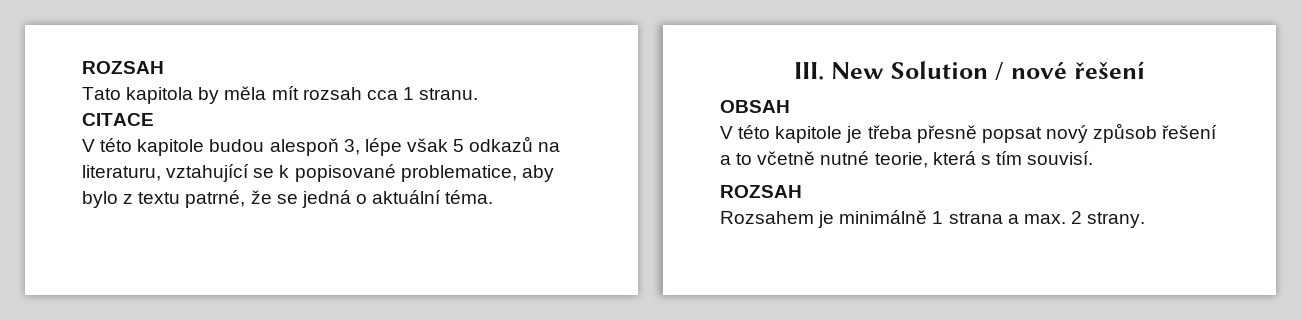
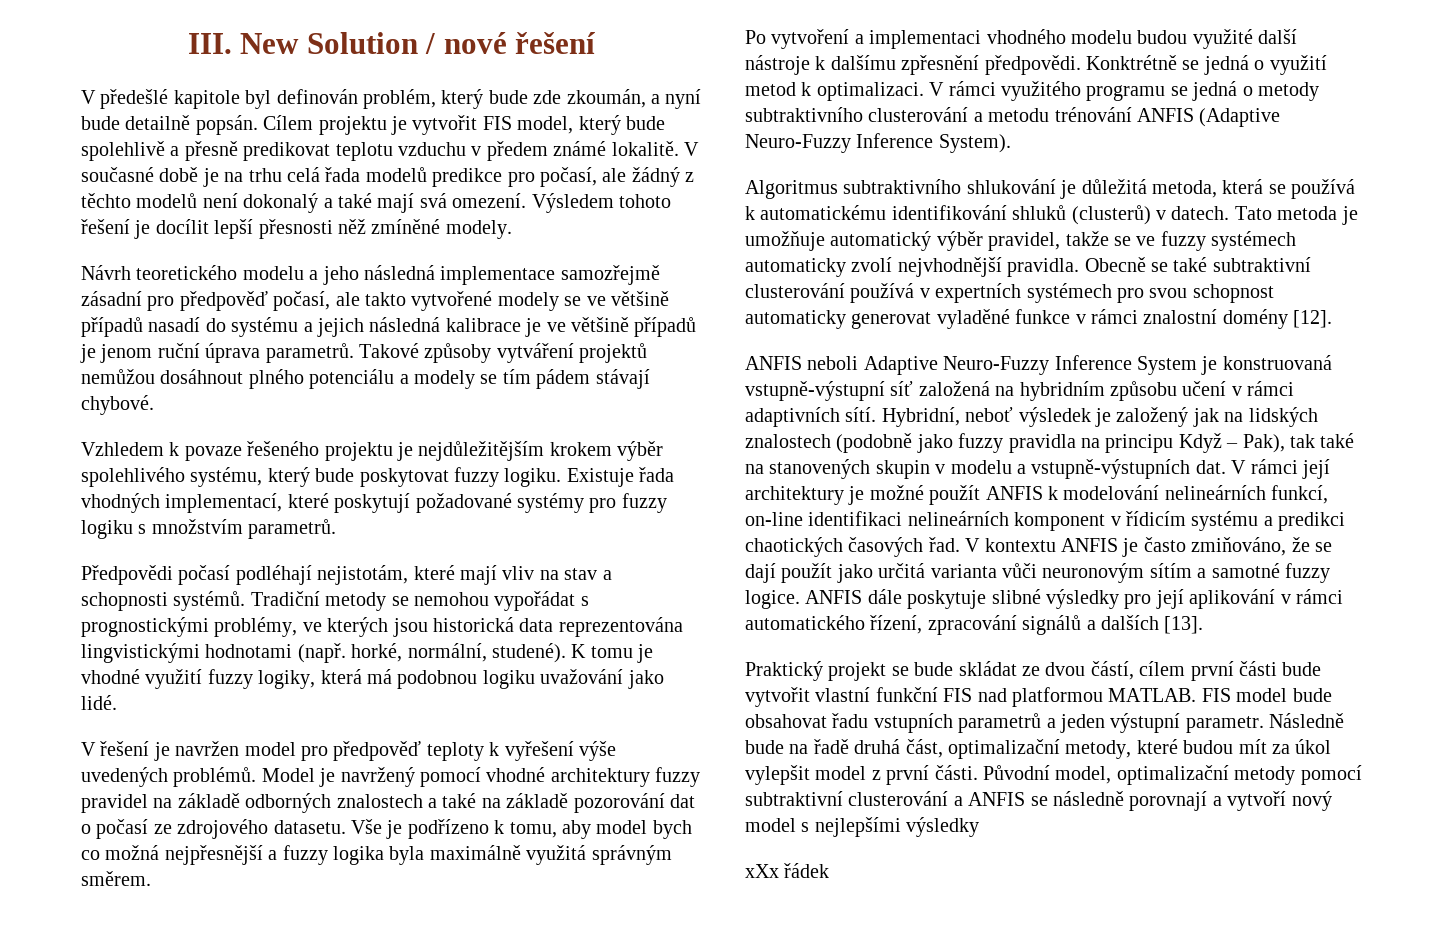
[82,61,164,74] [82,86,479,104] [82,113,154,126] [82,136,561,156] [82,164,554,182] [82,190,494,208] ROZSAH // Tato kapitola by měla mít rozsah cca 1 stranu. // CITACE // V této kapitole budou alespoň 3, lépe však 5 odkazů na literaturu, vztahující se k popisované problematice, aby bylo z textu patrné, že se jedná o aktuální téma. // -> (188, 43) none
[720,100,790,113] [720,123,1218,143] [720,151,1094,168] [720,185,802,198] [720,210,1146,228] OBSAH // V této kapitole je třeba přesně popsat nový způsob řešení a to včetně nutné teorie, která s tím souvisí. // ROZSAH // Rozsahem je minimálně 1 strana a max. 2 strany. -> [81,89,702,109] [81,115,665,135] [81,141,699,161] [81,167,695,187] [81,193,671,213] [81,219,512,239] [81,265,660,285] [81,291,669,311] [81,317,697,337] [80,343,648,363] [81,369,650,389] [81,395,154,415] [81,441,664,461] [81,467,675,487] [81,493,667,513] [81,519,337,539] [81,565,612,585] [81,591,589,611] [81,617,683,637] [81,643,654,663] [81,669,664,689] [81,695,117,710] [81,741,616,761] [81,767,701,787] [81,793,695,813] [81,819,692,839] [81,845,672,865] [81,871,151,886] [745,29,1298,49] [745,55,1327,75] [745,81,1319,101] [745,107,1281,127] [745,133,1011,153] [745,179,1356,199] [745,205,1358,225] [745,231,1297,251] [745,257,1311,277] [745,283,1274,303] [745,309,1333,329] [745,355,1332,375] [745,381,1295,401] [745,407,1318,427] [745,433,1355,453] [745,459,1330,479] [745,485,1329,505] [745,511,1346,531] [745,537,1332,557] [745,563,1330,583] [745,589,1343,609] [745,615,1204,635] [745,661,1322,681] [745,687,1332,707] [745,713,1345,733] [745,739,1332,759] [745,765,1362,785] [745,791,1332,811] [745,817,980,837] [745,863,830,878] V předešlé kapitole byl definován problém, který bude zde zkoumán, a nyní bude detailně popsán. Cílem projektu je vytvořit FIS model, který bude spolehlivě a přesně predikovat teplotu vzduchu v předem známé lokalitě. V současné době je na trhu celá řada modelů predikce pro počasí, ale žádný z těchto modelů není dokonalý a také mají svá omezení. Výsledem tohoto řešení je docílit lepší přesnosti něž zmíněné modely. // Návrh teoretického modelu a jeho následná implementace samozřejmě zásadní pro předpověď počasí, ale takto vytvořené modely se ve většině případů nasadí do systému a jejich následná kalibrace je ve většině případů je jenom ruční úprava parametrů. Takové způsoby vytváření projektů nemůžou dosáhnout plného potenciálu a modely se tím pádem stávají chybové. // Vzhledem k povaze řešeného projektu je nejdůležitějším krokem výběr spolehlivého systému, který bude poskytovat fuzzy logiku. Existuje řada vhodných implementací, které poskytují požadované systémy pro fuzzy logiku s množstvím parametrů. // Předpovědi počasí podléhají nejistotám, které mají vliv na stav a schopnosti systémů. Tradiční metody se nemohou vypořádat s prognostickými problémy, ve kterých jsou historická data reprezentována lingvistickými hodnotami (např. horké, normální, studené). K tomu je vhodné využití fuzzy logiky, která má podobnou logiku uvažování jako lidé. // V řešení je navržen model pro předpověď teploty k vyřešení výše uvedených problémů. Model je navržený pomocí vhodné architektury fuzzy pravidel na základě odborných znalostech a také na základě pozorování dat o počasí ze zdrojového datasetu. Vše je podřízeno k tomu, aby model bych co možná nejpřesnější a fuzzy logika byla maximálně využitá správným směrem. // Po vytvoření a implementaci vhodného modelu budou využité další nástroje k dalšímu zpřesnění předpovědi. Konktrétně se jedná o využití metod k optimalizaci. V rámci využitého programu se jedná o metody subtraktivního clusterování a metodu trénování ANFIS (Adaptive Neuro-Fuzzy Inference System). // Algoritmus subtraktivního shlukování je důležitá metoda, která se používá k automatickému identifikování shluků (clusterů) v datech. Tato metoda je umožňuje automatický výběr pravidel, takže se ve fuzzy systémech automaticky zvolí nejvhodnější pravidla. Obecně se také subtraktivní clusterování používá v expertních systémech pro svou schopnost automaticky generovat vyladěné funkce v rámci znalostní domény [12]. // ANFIS neboli Adaptive Neuro-Fuzzy Inference System je konstruovaná vstupně-výstupní síť založená na hybridním způsobu učení v rámci adaptivních sítí. Hybridní, neboť výsledek je založený jak na lidských znalostech (podobně jako fuzzy pravidla na principu Když – Pak), tak také na stanovených skupin v modelu a vstupně-výstupních dat. V rámci její architektury je možné použít ANFIS k modelování nelineárních funkcí, on-line identifikaci nelineárních komponent v řídicím systému a predikci chaotických časových řad. V kontextu ANFIS je často zmiňováno, že se dají použít jako určitá varianta vůči neuronovým sítím a samotné fuzzy logice. ANFIS dále poskytuje slibné výsledky pro její aplikování v rámci automatického řízení, zpracování signálů a dalších [13]. // Praktický projekt se bude skládat ze dvou částí, cílem první části bude vytvořit vlastní funkční FIS nad platformou MATLAB. FIS model bude obsahovat řadu vstupních parametrů a jeden výstupní parametr. Následně bude na řadě druhá část, optimalizační metody, které budou mít za úkol vylepšit model z první části. Původní model, optimalizační metody pomocí subtraktivní clusterování a ANFIS se následně porovnají a vytvoří nový model s nejlepšími výsledky // xXx řádek

